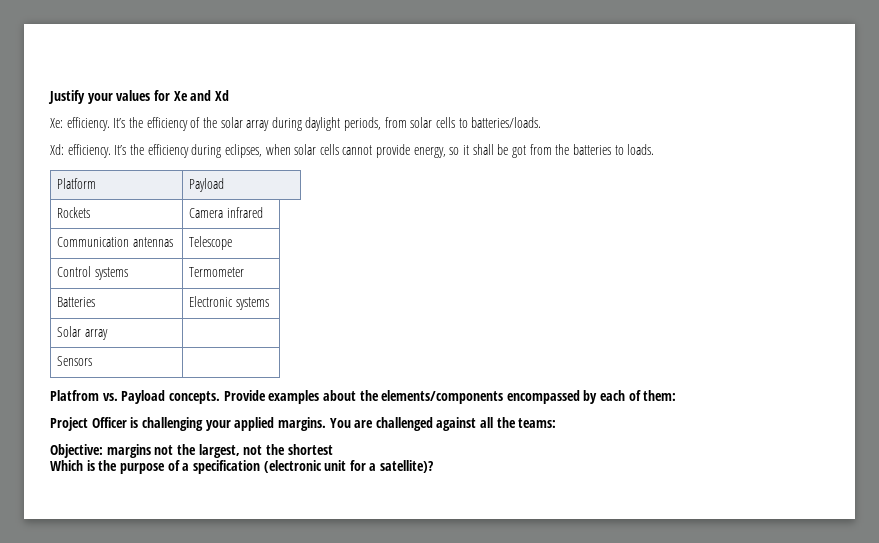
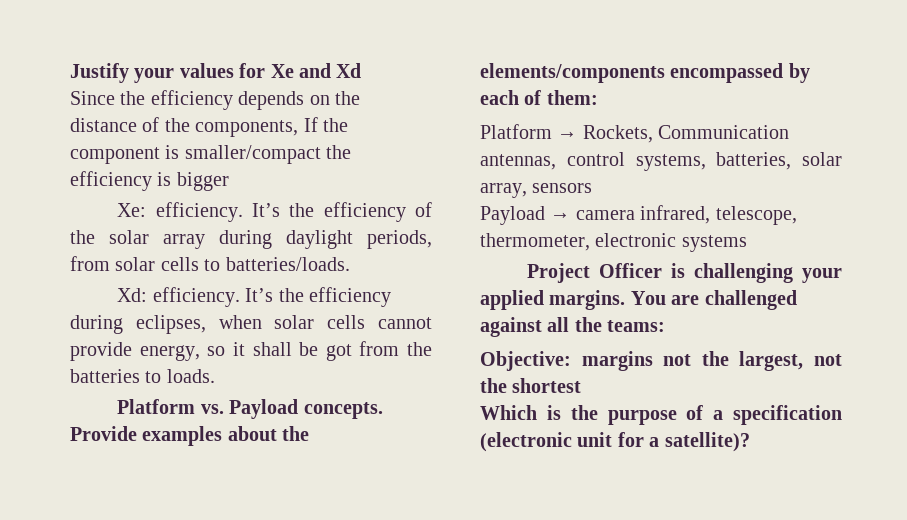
(229, 95) none -> [70,90,360,110] [70,117,348,137] [70,145,352,164] [70,171,229,191] // Since the efficiency depends on the distance of the components, If the component is smaller/compact the efficiency is bigger
[57,178,97,189] [189,178,225,192] [57,207,91,218] [189,207,264,218] [57,237,174,247] [189,236,233,250] [57,266,129,280] [189,267,245,277] [57,297,96,307] [189,296,270,310] [57,326,109,340] [57,356,93,366] [50,390,99,401] // Platform | Payload // Rockets | Camera infrared // Communication antennas | Telescope // Control systems | Termometer // Batteries | Electronic systems // Solar array | // Sensors | // Platfrom -> [117,399,196,414] // Platform
(677, 395) none -> [480,124,790,143] [480,152,842,171] [480,183,593,198] [480,205,797,225] [480,233,747,252] // Platform → Rockets, Communication antennas, control systems, batteries, solar array, sensors // Payload → camera infrared, telescope, thermometer, electronic systems

